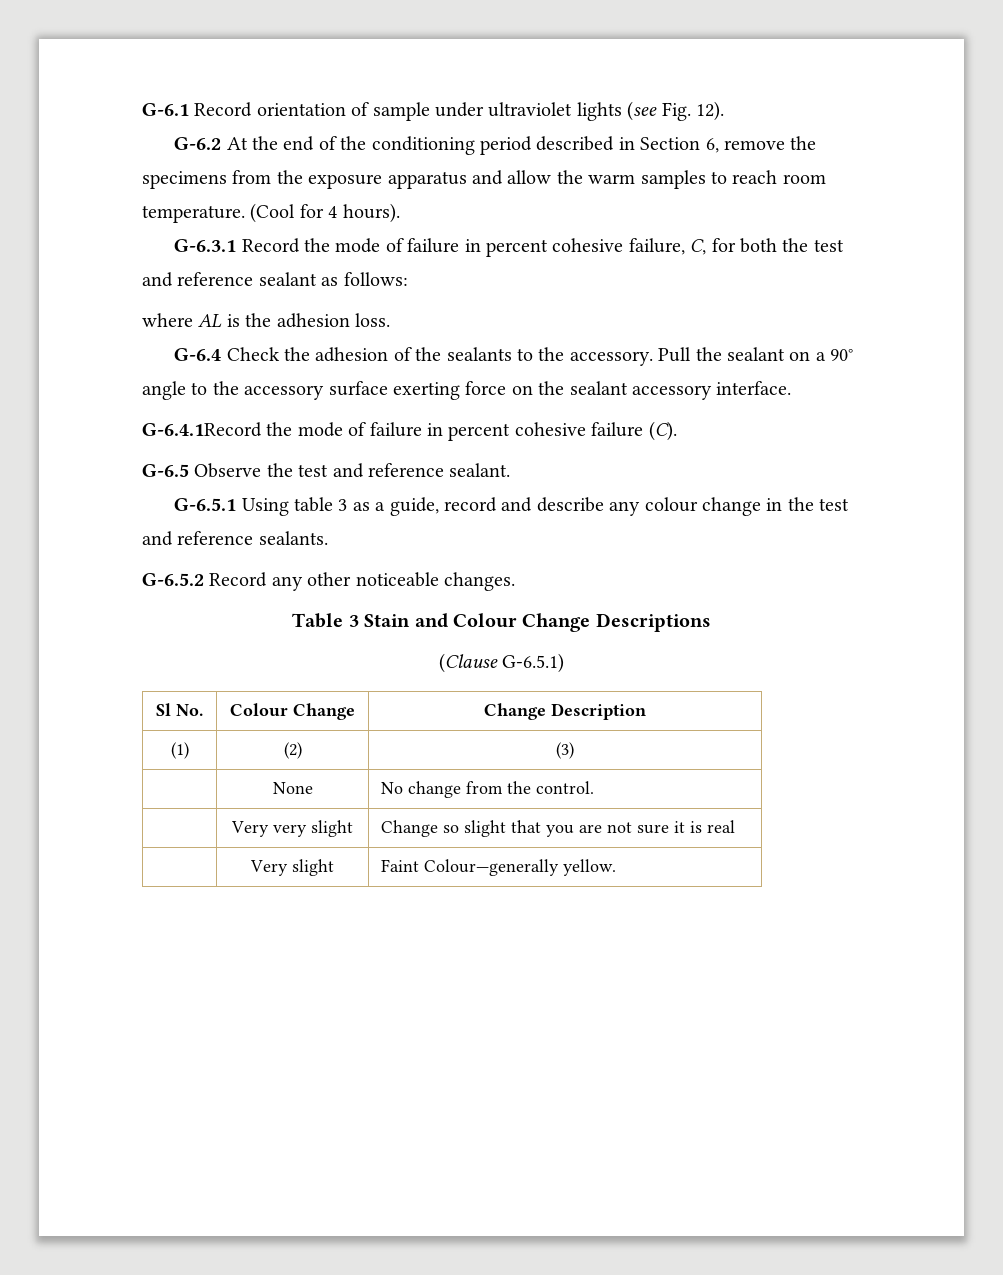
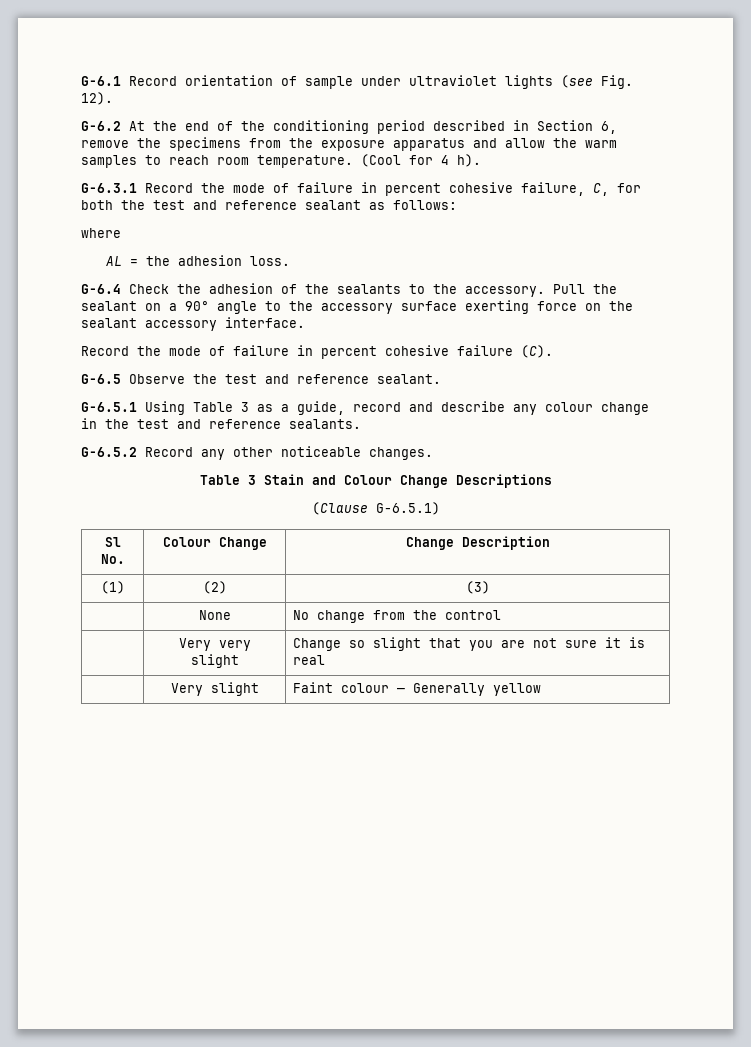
[342,203,400,223] hours). -> [457,154,481,167] h).
[198,314,240,328] AL is -> [105,256,138,266] // AL =
[142,422,262,437] G-6.4.1Record -> [81,346,129,356] Record
[294,497,334,512] table -> [193,402,233,412] Table
[535,781,594,794] control. -> [444,610,501,620] control
[423,859,616,876] Colour—generally yellow. -> [340,683,541,696] colour — Generally yellow

